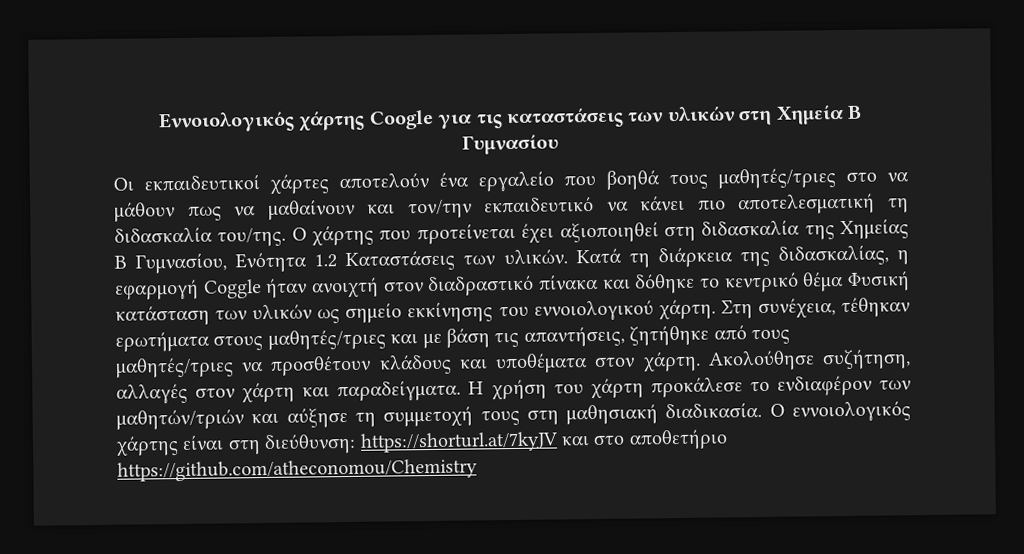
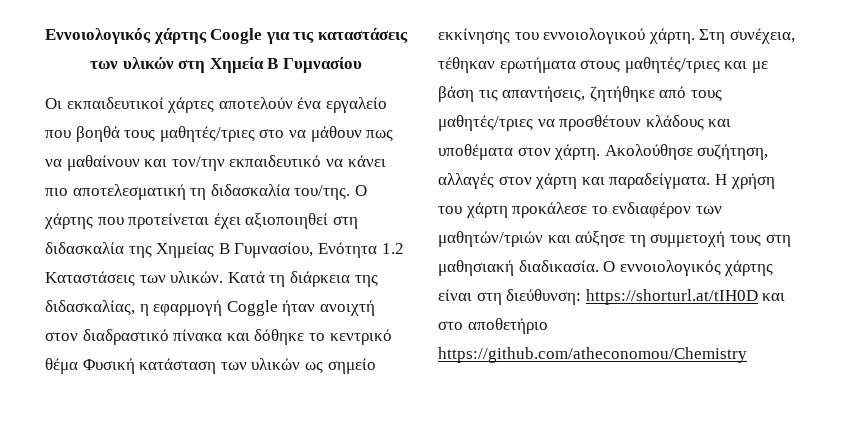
[359,431,559,453] https://shorturl.at/7kyJV -> [585,289,758,305] https://shorturl.at/tIH0D

